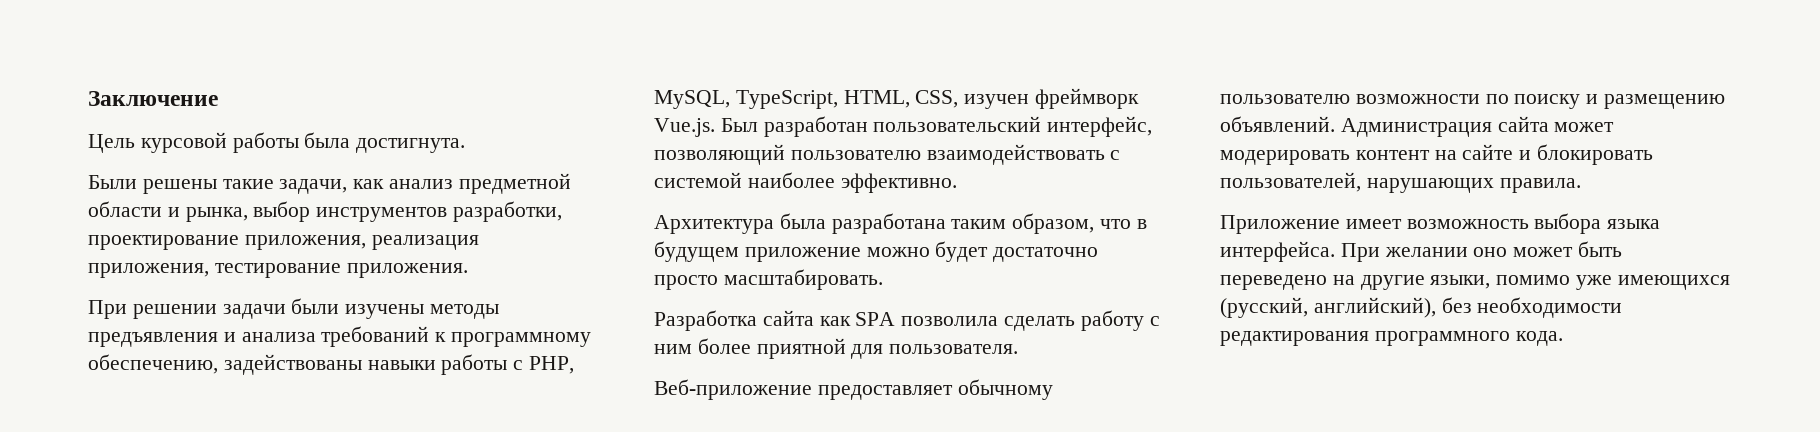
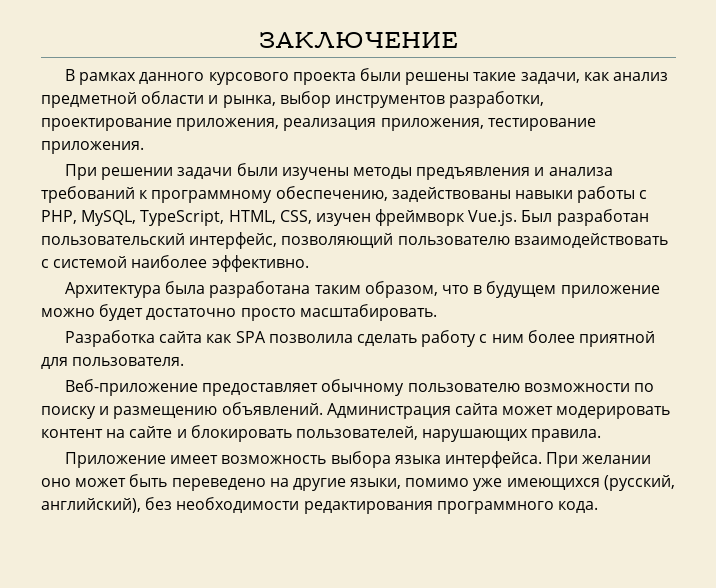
[88,91,218,106] [88,132,466,153] [88,175,137,189] Заключение // Цель курсовой работы была достигнута. // Были -> [259,32,458,48] [65,68,402,85] ЗАКЛЮЧЕНИЕ // В рамках данного курсового проекта были

